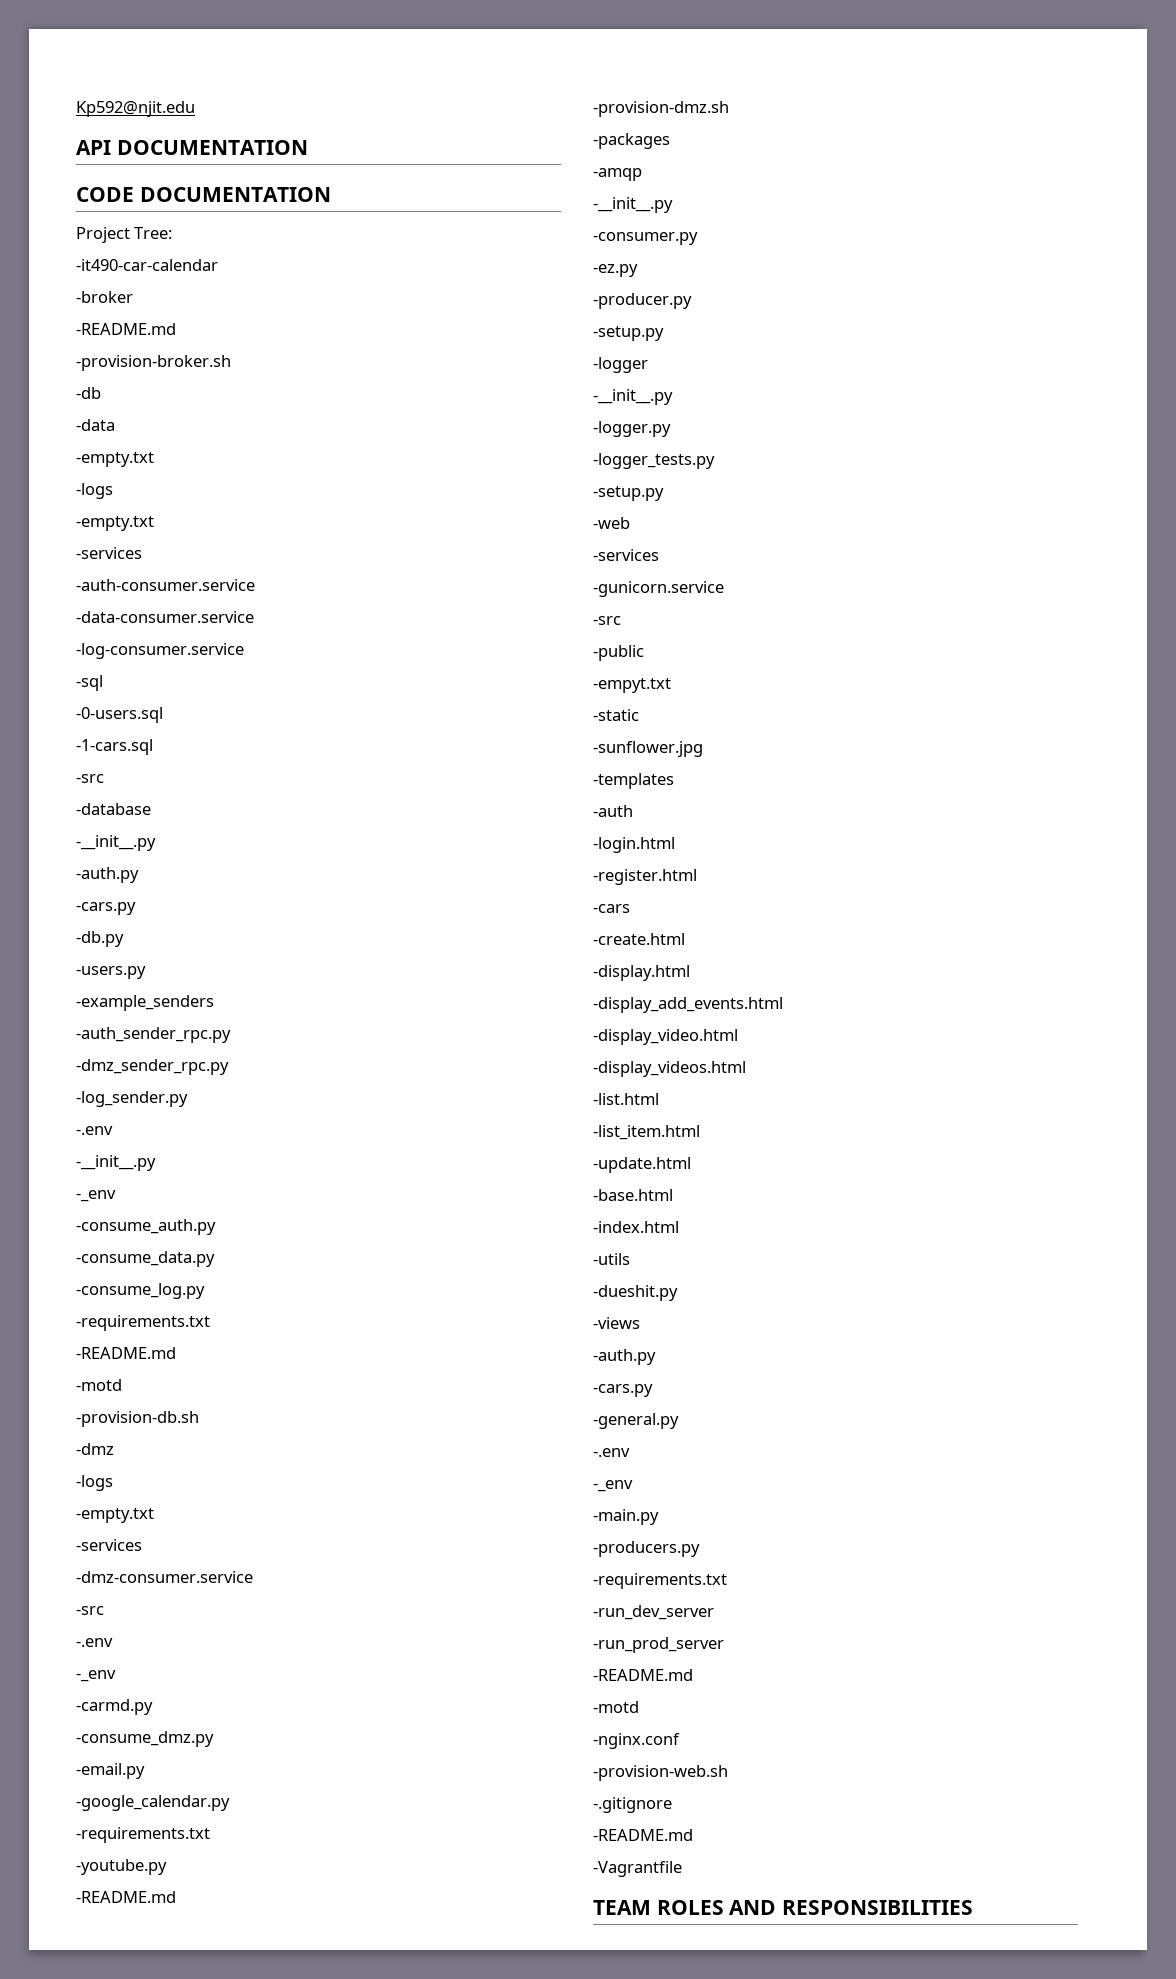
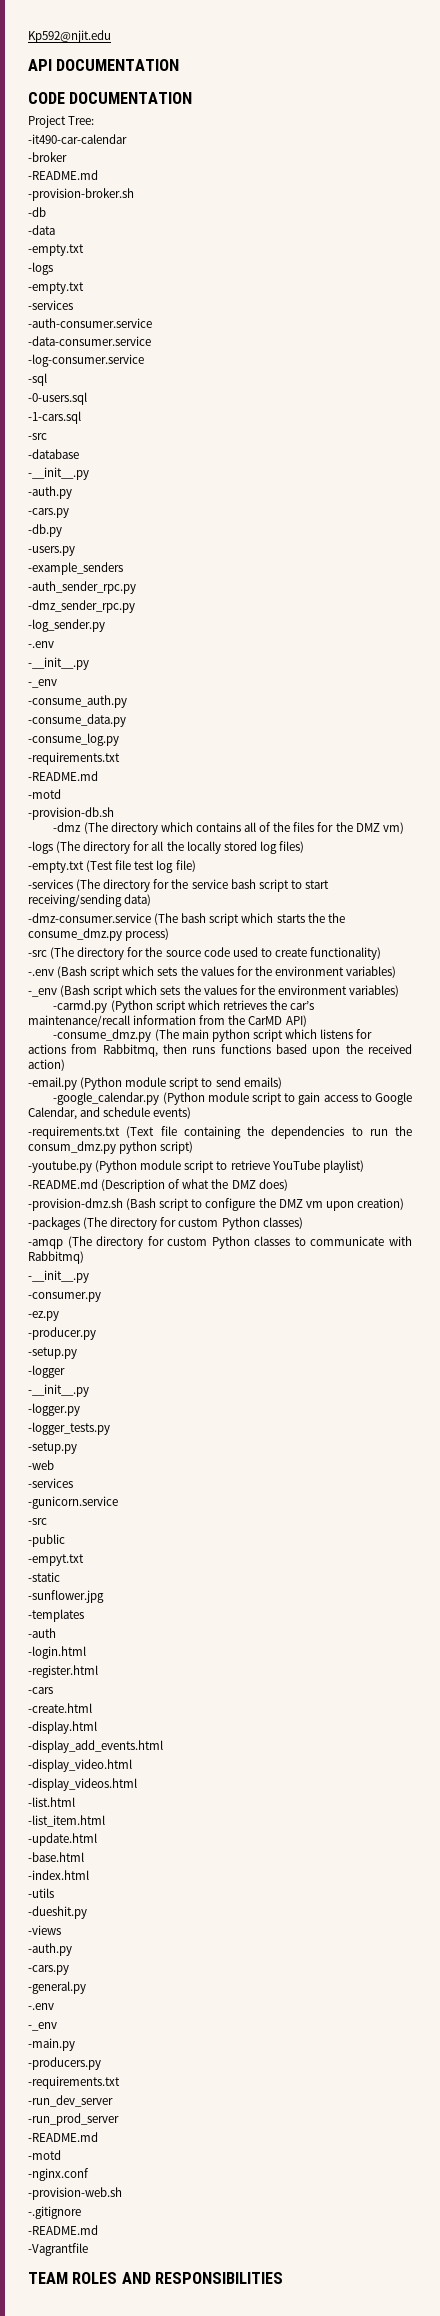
[76,1475,113,1491] [76,1508,154,1523] [76,1539,142,1551] [76,1571,253,1583] [76,1606,104,1615] [76,1638,113,1647] [76,1670,116,1682] [76,1699,153,1715] [76,1731,214,1747] [76,1763,145,1779] [76,1795,230,1811] [76,1827,210,1843] [76,1859,167,1875] [76,1891,176,1903] [593,101,729,117] [593,133,670,149] [593,168,642,181] // -logs // -empty.txt // -services // -dmz-consumer.service // -src // -.env // -_env // -carmd.py // -consume_dmz.py // -email.py // -google_calendar.py // -requirements.txt // -youtube.py // -README.md // -provision-dmz.sh // -packages // -amqp -> [83,822,404,835] [28,841,304,854] [28,860,196,873] [28,879,329,892] [28,894,152,907] [28,913,345,926] [28,928,170,941] [28,947,382,960] [28,966,397,979] [28,985,400,998] [53,1000,315,1013] [28,1015,307,1027] [53,1029,373,1042] [28,1044,412,1057] [28,1059,65,1071] [28,1077,282,1090] [53,1092,413,1105] [28,1107,192,1120] [28,1126,412,1139] [28,1141,194,1154] [28,1160,364,1173] [28,1179,288,1192] [28,1198,404,1211] [28,1217,303,1230] [28,1236,412,1249] [28,1251,84,1264] (The directory which contains all of the files for the DMZ vm) // -logs (The directory for all the locally stored log files) // -empty.txt (Test file test log file) // -services (The directory for the service bash script to start receiving/sending data) // -dmz-consumer.service (The bash script which starts the the consume_dmz.py process) // -src (The directory for the source code used to create functionality) // -.env (Bash script which sets the values for the environment variables) // -_env (Bash script which sets the values for the environment variables) // -carmd.py (Python script which retrieves the car’s maintenance/recall information from the CarMD API) // -consume_dmz.py (The main python script which listens for actions from Rabbitmq, then runs functions based upon the received action) // -email.py (Python module script to send emails) // -google_calendar.py (Python module script to gain access to Google Calendar, and schedule events) // -requirements.txt (Text file containing the dependencies to run the consum_dmz.py python script) // -youtube.py (Python module script to retrieve YouTube playlist) // -README.md (Description of what the DMZ does) // -provision-dmz.sh (Bash script to configure the DMZ vm upon creation) // -packages (The directory for custom Python classes) // -amqp (The directory for custom Python classes to communicate with Rabbitmq)

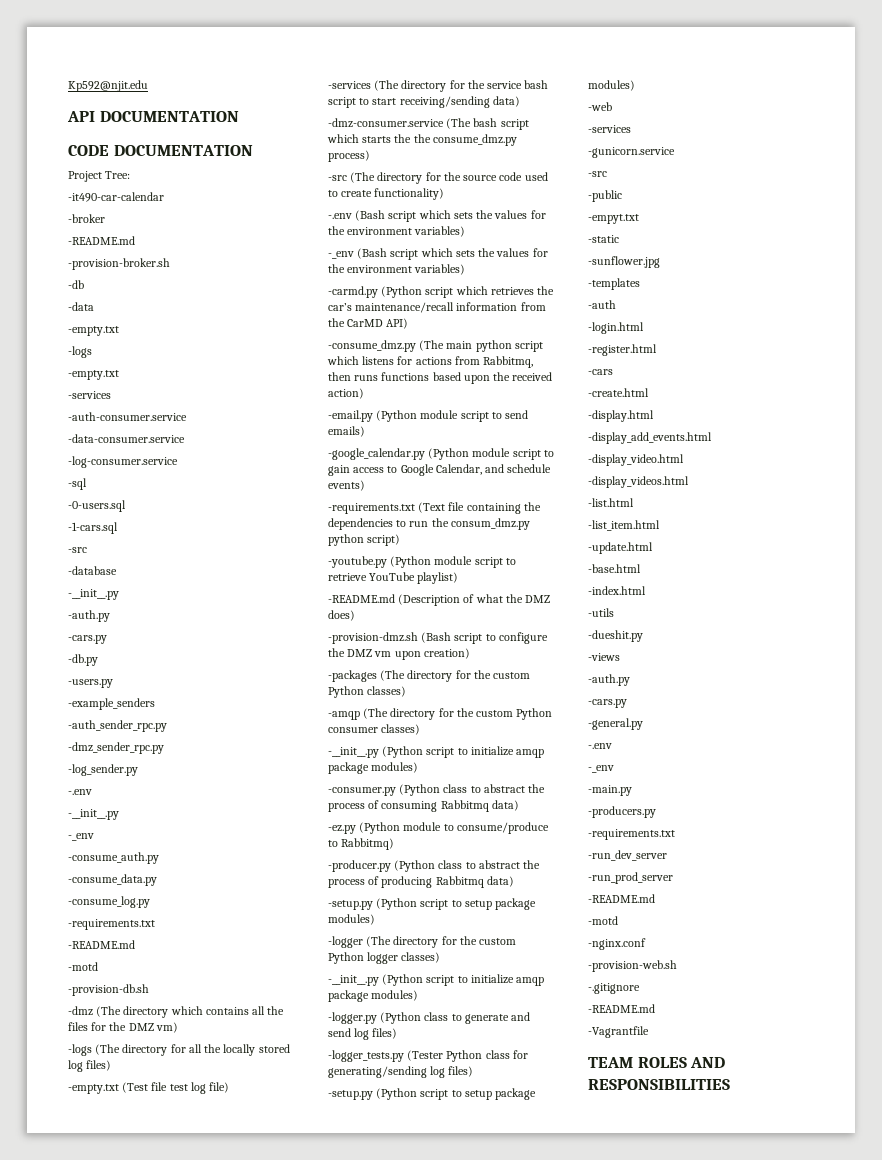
[259,822,272,832] of -> (266, 1010) none
(177, 1222) none -> [473,670,491,679] the
[167,1236,412,1249] [28,1251,84,1264] [28,1270,89,1283] [28,1292,101,1302] [28,1311,59,1321] [28,1327,96,1340] [28,1347,77,1359] [28,1365,65,1378] [28,1384,89,1397] [28,1403,80,1416] [28,1422,110,1435] [28,1442,77,1454] custom Python classes to communicate with Rabbitmq) // -__init__.py // -consumer.py // -ez.py // -producer.py // -setup.py // -logger // -__init__.py // -logger.py // -logger_tests.py // -setup.py -> [456,708,553,720] [328,724,421,735] [328,746,545,758] [328,762,419,774] [328,784,546,796] [328,800,519,812] [328,822,549,834] [328,838,395,850] [328,860,541,872] [328,876,514,888] [328,898,537,910] [328,914,375,925] [328,936,517,948] [328,952,441,964] [328,974,545,986] [328,990,419,1002] [328,1012,531,1024] [328,1028,398,1040] [328,1050,528,1062] [328,1066,474,1078] [328,1088,537,1100] [588,80,635,91] the custom Python consumer classes) // -__init__.py (Python script to initialize amqp package modules) // -consumer.py (Python class to abstract the process of consuming Rabbitmq data) // -ez.py (Python module to consume/produce to Rabbitmq) // -producer.py (Python class to abstract the process of producing Rabbitmq data) // -setup.py (Python script to setup package modules) // -logger (The directory for the custom Python logger classes) // -__init__.py (Python script to initialize amqp package modules) // -logger.py (Python class to generate and send log files) // -logger_tests.py (Tester Python class for generating/sending log files) // -setup.py (Python script to setup package modules)

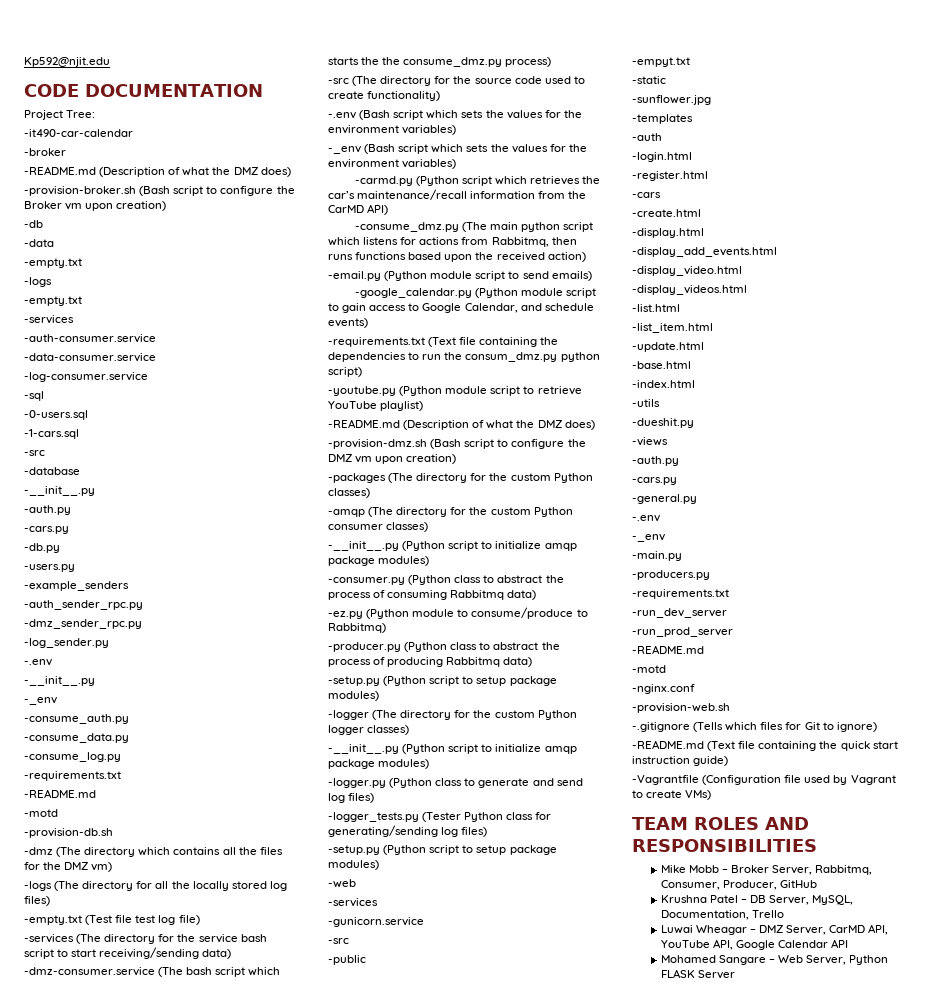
[67,111,239,122] // API DOCUMENTATION -> (110, 62) none
[68,258,170,270] // -provision-broker.sh -> [99,167,291,177] [24,186,295,196] [24,201,167,211] (Description of what the DMZ does) // -provision-broker.sh (Bash script to configure the Broker vm upon creation)
[588,1004,655,1013] [588,1026,649,1038] [588,1057,726,1068] [588,1079,730,1090] // -README.md // -Vagrantfile // TEAM ROLES AND RESPONSIBILITIES -> [693,722,877,732] [632,740,898,751] [632,756,729,766] [632,775,896,785] [632,790,712,800] [632,817,809,830] [632,839,817,852] [660,865,873,875] [660,880,818,890] [660,895,854,905] [660,910,784,920] [660,924,889,935] [660,939,849,950] [660,955,889,965] [660,969,735,979] (Tells which files for Git to ignore) // -README.md (Text file containing the quick start instruction guide) // -Vagrantfile (Configuration file used by Vagrant to create VMs) // TEAM ROLES AND RESPONSIBILITIES // Mike Mobb – Broker Server, Rabbitmq, Consumer, Producer, GitHub // Krushna Patel – DB Server, MySQL, Documentation, Trello // Luwai Wheagar – DMZ Server, CarMD API, YouTube API, Google Calendar API // Mohamed Sangare – Web Server, Python FLASK Server

